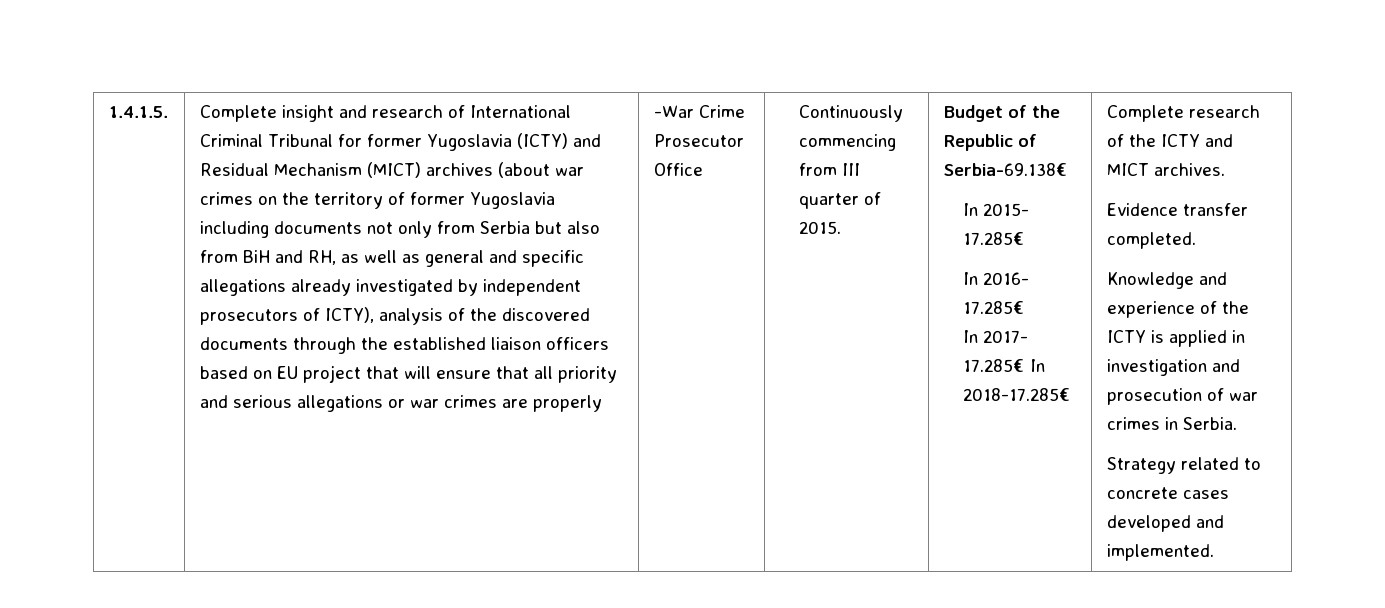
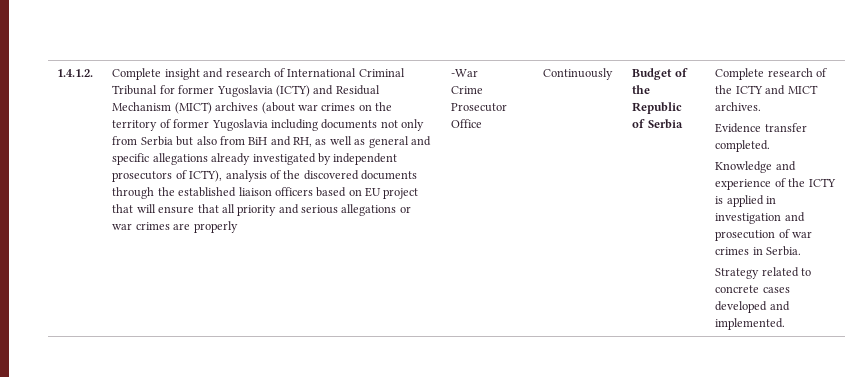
[108,106,168,118] 1.4.1.5. -> [57,69,94,77] 1.4.1.2.
[798,134,896,151] [798,163,860,176] [798,192,881,209] [798,221,841,234] commencing from III quarter of 2015. -> (614, 74) none
[943,163,1068,176] [962,203,1029,216] [962,232,1025,245] [962,272,1029,285] [962,301,1025,314] [962,330,1028,343] [962,359,1045,372] [962,388,1071,401] Serbia-69.138€ // In 2015- 17.285€ // In 2016- 17.285€ // In 2017- 17.285€ In 2018-17.285€ -> [647,119,683,129] Serbia

